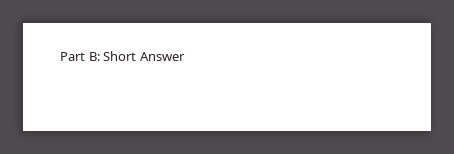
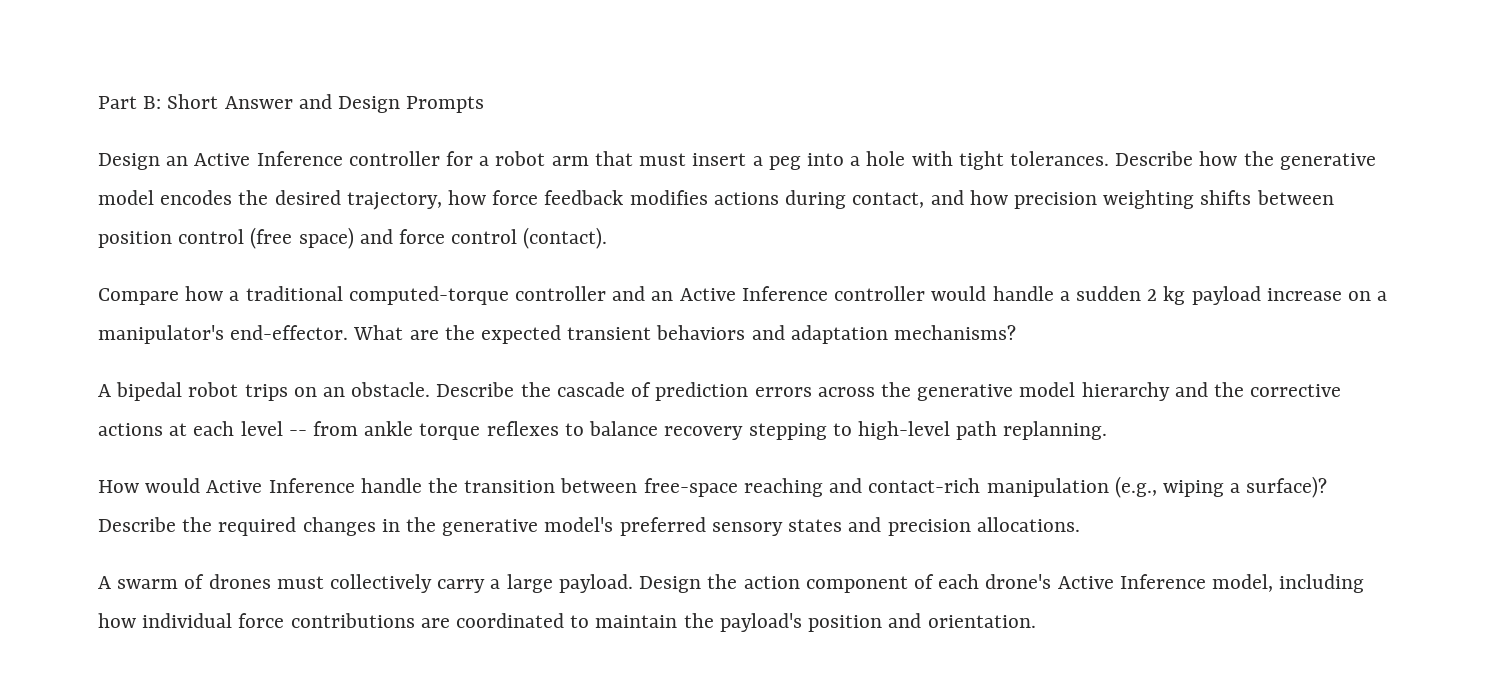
(185, 56) none -> [298,94,485,113] [98,151,1376,170] [98,190,1334,210] [98,227,608,249] [98,286,1388,305] [98,325,1017,344] [98,382,1342,401] [98,421,1108,440] [98,476,1328,498] [98,517,1080,536] [98,574,1365,593] [98,613,1036,632] and Design Prompts // Design an Active Inference controller for a robot arm that must insert a peg into a hole with tight tolerances. Describe how the generative model encodes the desired trajectory, how force feedback modifies actions during contact, and how precision weighting shifts between position control (free space) and force control (contact). // Compare how a traditional computed-torque controller and an Active Inference controller would handle a sudden 2 kg payload increase on a manipulator's end-effector. What are the expected transient behaviors and adaptation mechanisms? // A bipedal robot trips on an obstacle. Describe the cascade of prediction errors across the generative model hierarchy and the corrective actions at each level -- from ankle torque reflexes to balance recovery stepping to high-level path replanning. // How would Active Inference handle the transition between free-space reaching and contact-rich manipulation (e.g., wiping a surface)? Describe the required changes in the generative model's preferred sensory states and precision allocations. // A swarm of drones must collectively carry a large payload. Design the action component of each drone's Active Inference model, including how individual force contributions are coordinated to maintain the payload's position and orientation.

